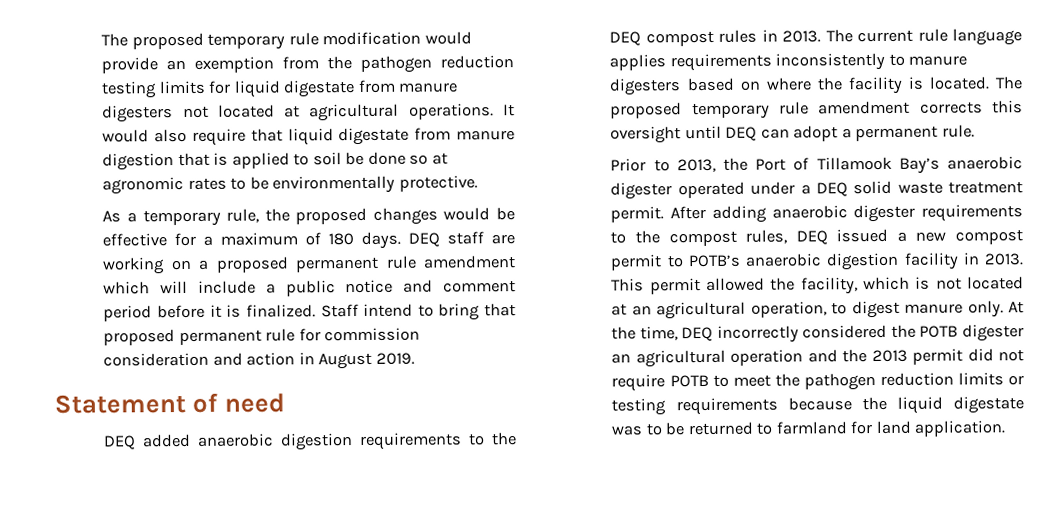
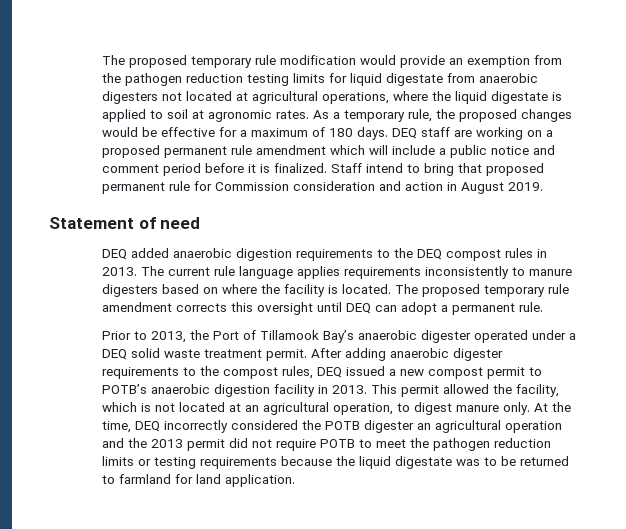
[398,82,459,93] manure -> [479,73,539,83] anaerobic
[408,103,515,120] [102,127,515,146] [102,151,448,171] [102,175,478,195] operations. It would also require that liquid digestate from manure digestion that is applied to soil be done so at agronomic rates to be environmentally protective. // -> [322,91,563,104] [102,109,310,122] operations, where the liquid digestate is applied to soil at agronomic rates.
[324,327,421,342] commission -> [215,182,290,191] Commission

